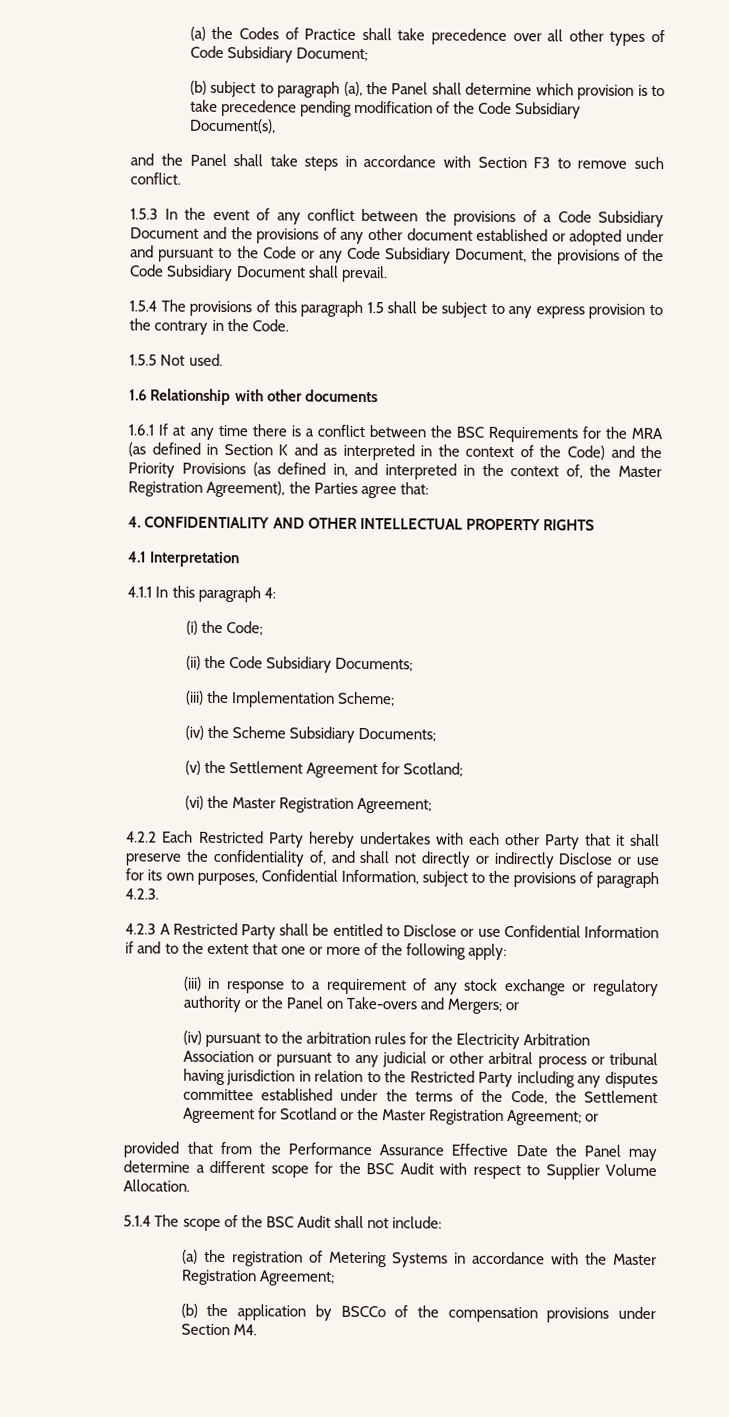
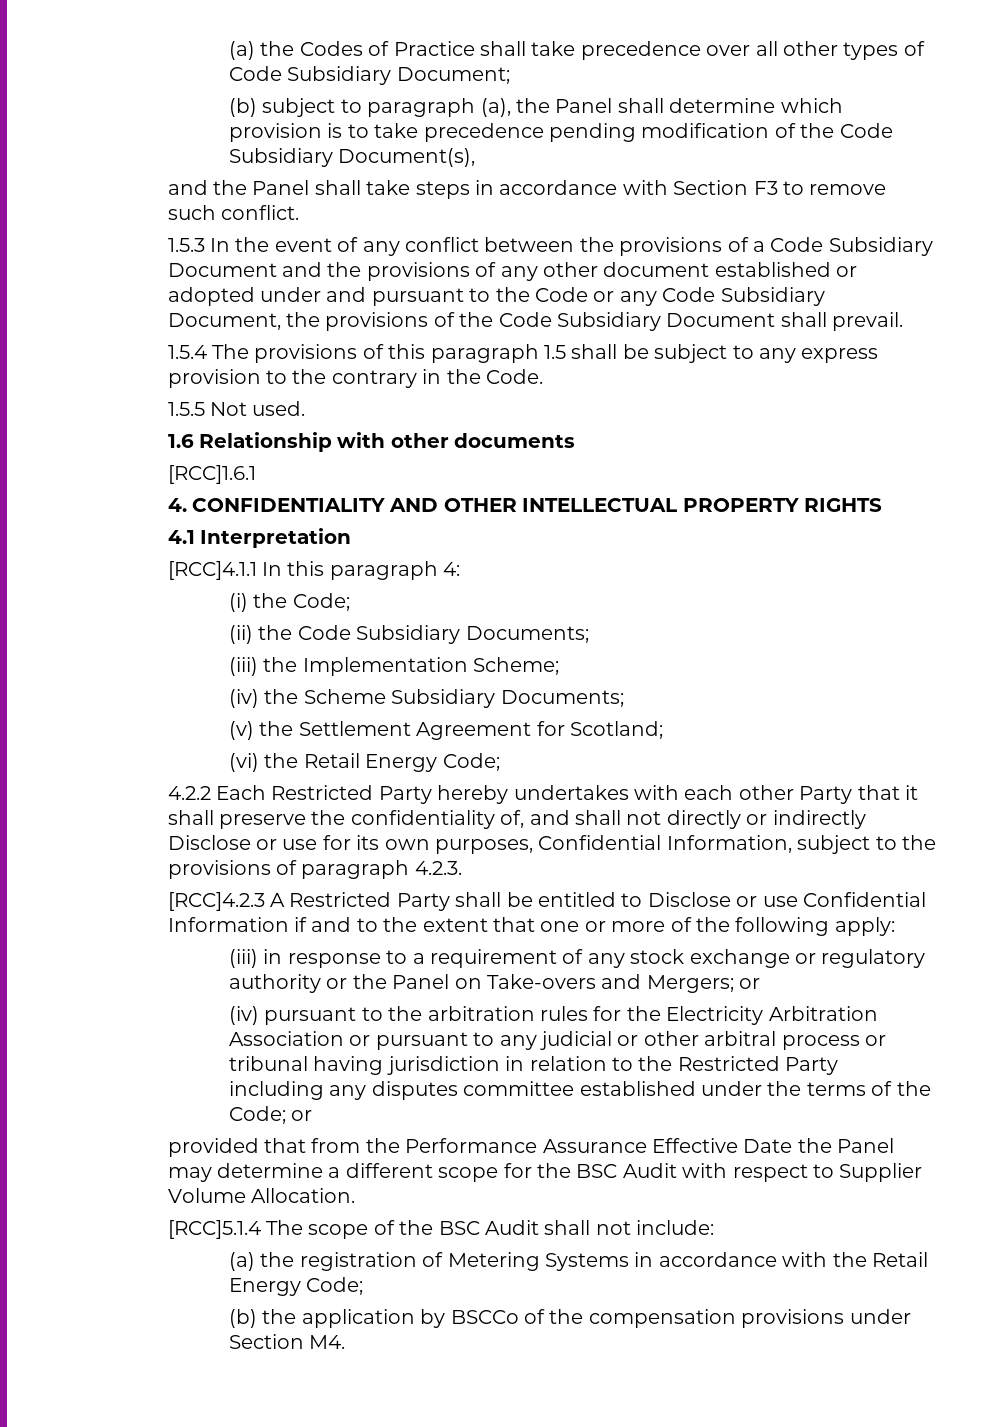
[128,423,663,443] [128,442,662,461] [128,462,663,480] [128,480,429,499] 1.6.1 If at any time there is a conflict between the BSC Requirements for the MRA (as defined in Section K and as interpreted in the context of the Code) and the Priority Provisions (as defined in, and interpreted in the context of, the Master Registration Agreement), the Parties agree that: -> [167,465,256,484] [RCC]1.6.1
[127,586,153,598] 4.1.1 -> [167,561,257,580] [RCC]4.1.1
[231,797,432,814] Master Registration Agreement; -> [303,753,500,772] Retail Energy Code;
[125,923,157,935] 4.2.3 -> [167,892,265,911] [RCC]4.2.3
[510,1090,659,1105] [182,1107,583,1126] Code, the Settlement Agreement for Scotland or the Master Registration Agreement; -> [229,1106,287,1124] Code;
[123,1215,152,1227] 5.1.4 -> [167,1220,261,1239] [RCC]5.1.4
[613,1253,657,1266] [180,1269,335,1286] Master Registration Agreement; -> [872,1252,929,1267] [229,1277,364,1296] Retail Energy Code;

